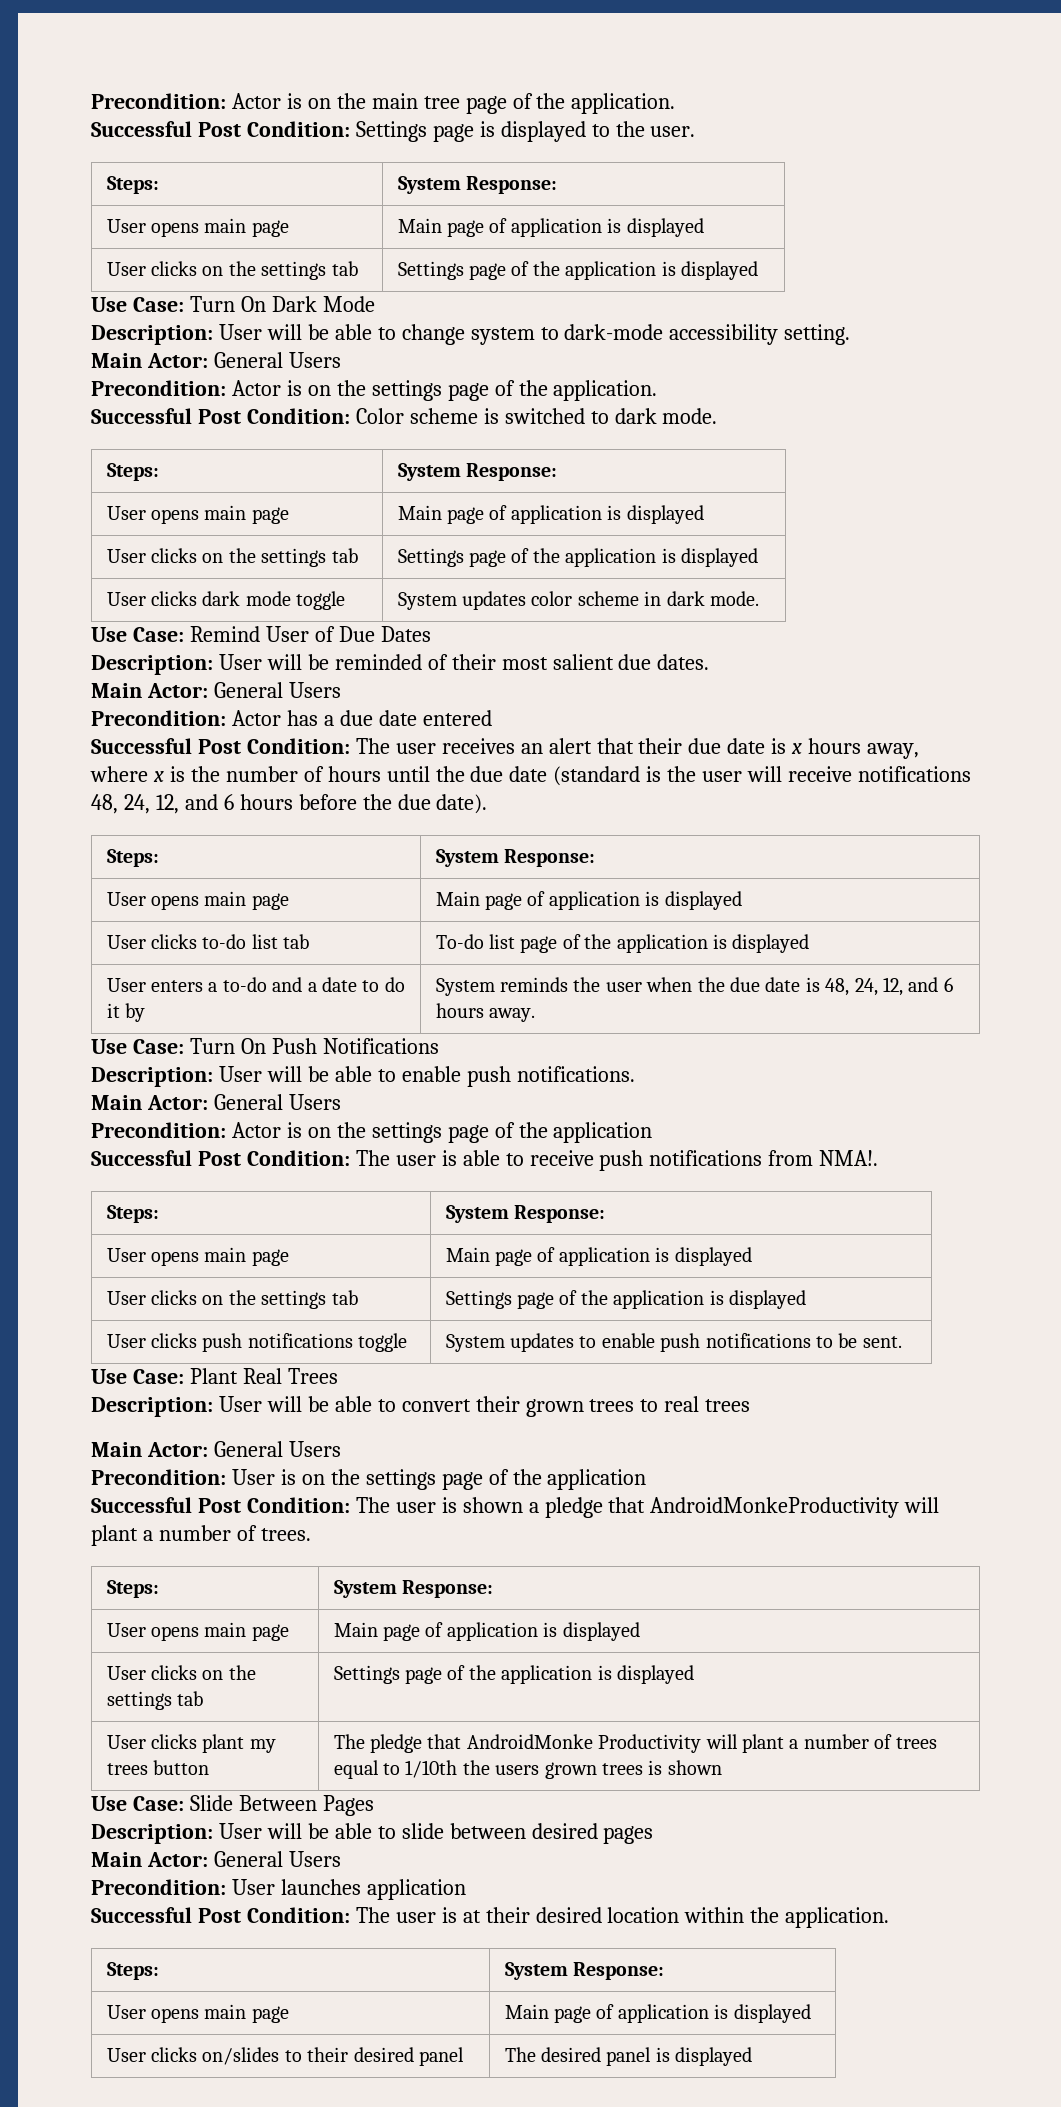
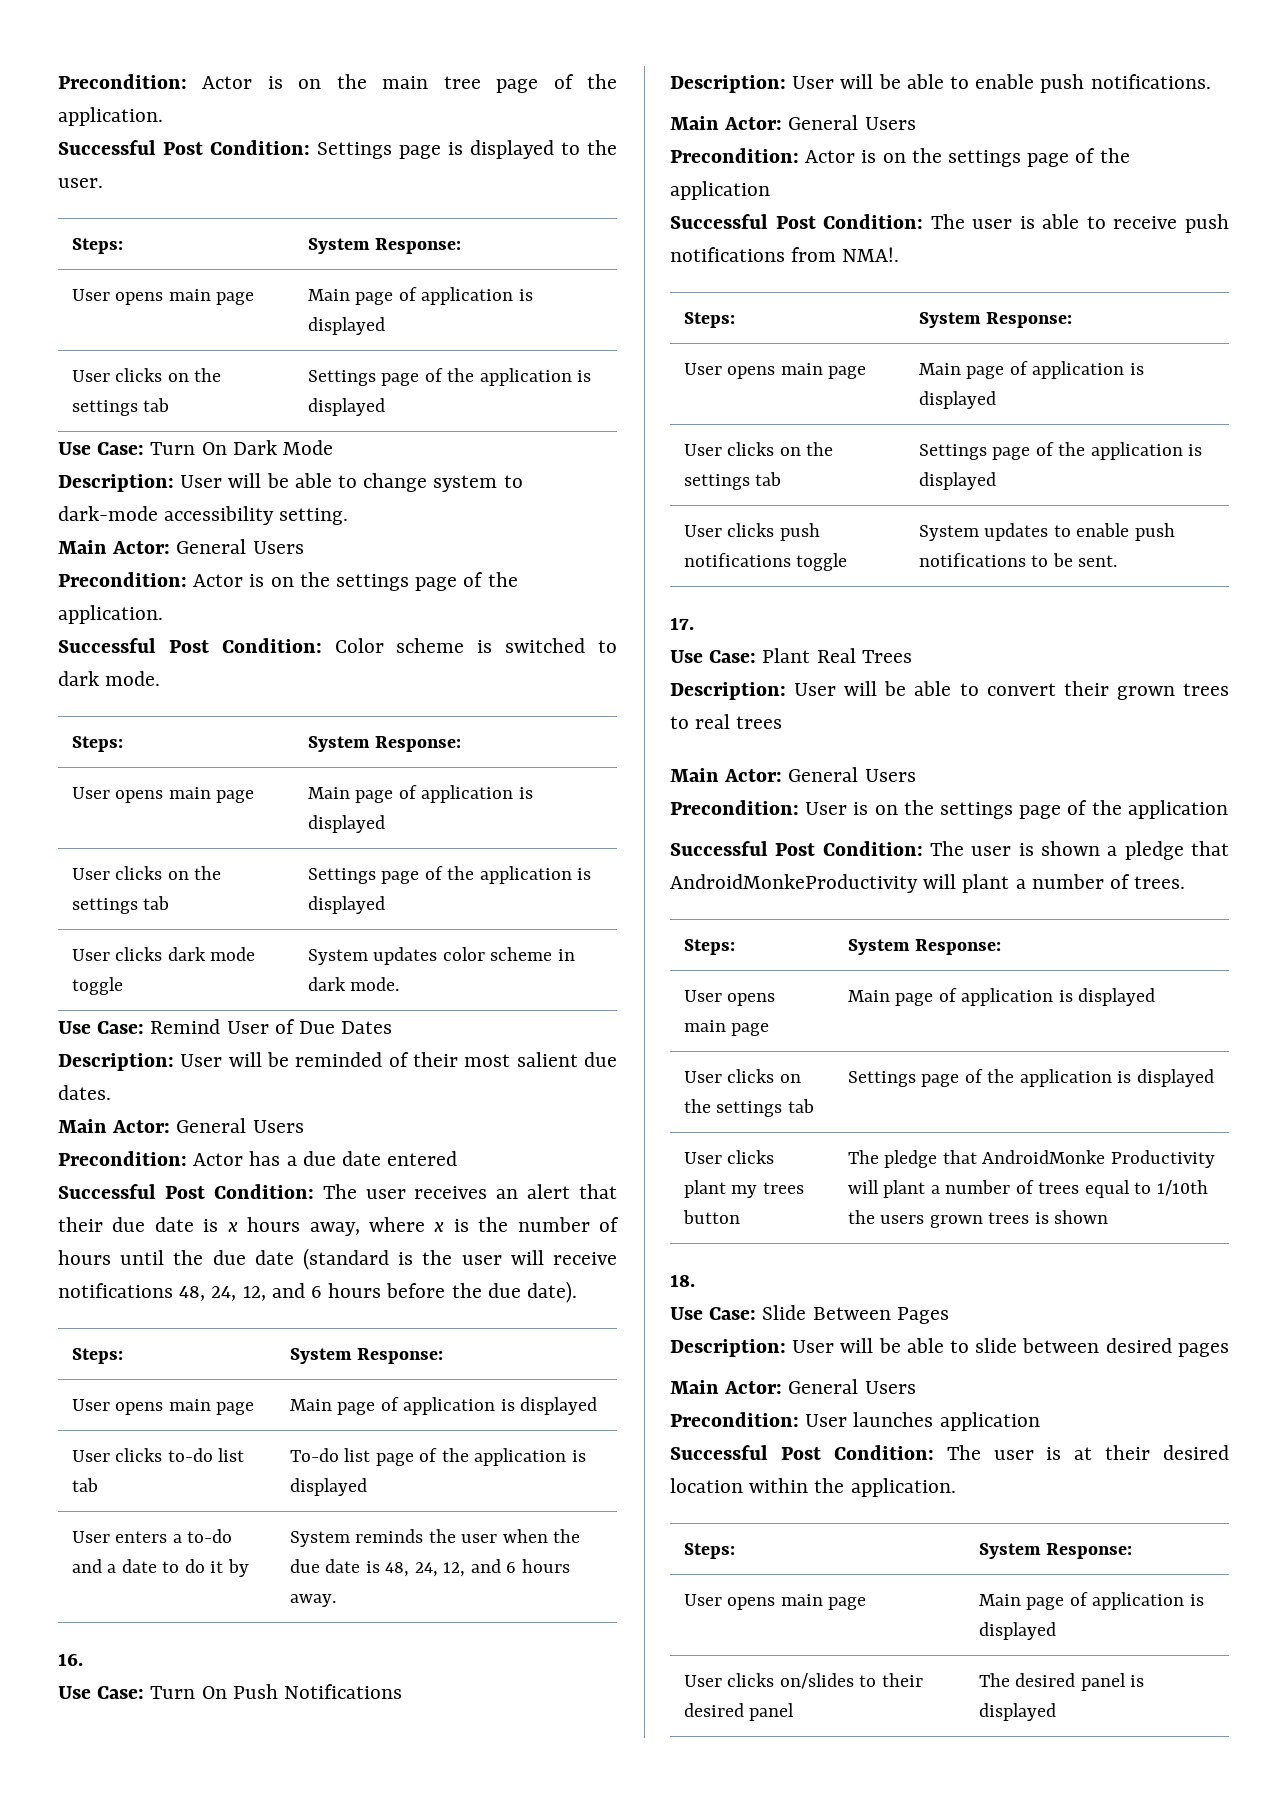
(535, 1015) none -> [58,1653,83,1666] // 16.
(902, 1342) none -> [670,617,694,630] // 17.
(722, 1767) none -> [670,1274,695,1287] // 18.

